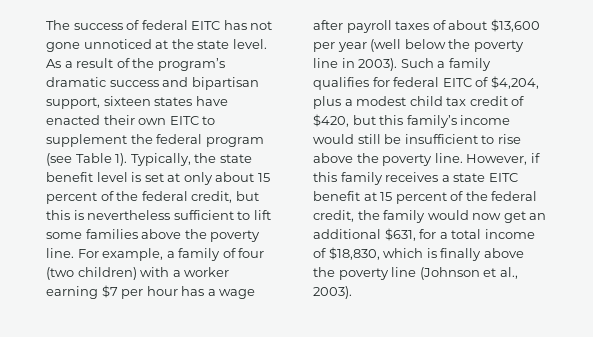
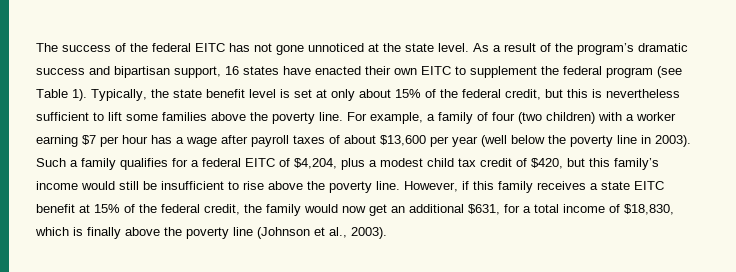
(140, 25) none -> [130,43,148,52] the
[103,96,151,106] sixteen -> [225,66,239,75] 16
[257,173,270,182] [46,192,97,204] 15 percent -> [395,89,421,98] 15%
(390, 82) none -> [191,160,199,167] a
[380,192,447,204] 15 percent -> [94,204,120,213] 15%

